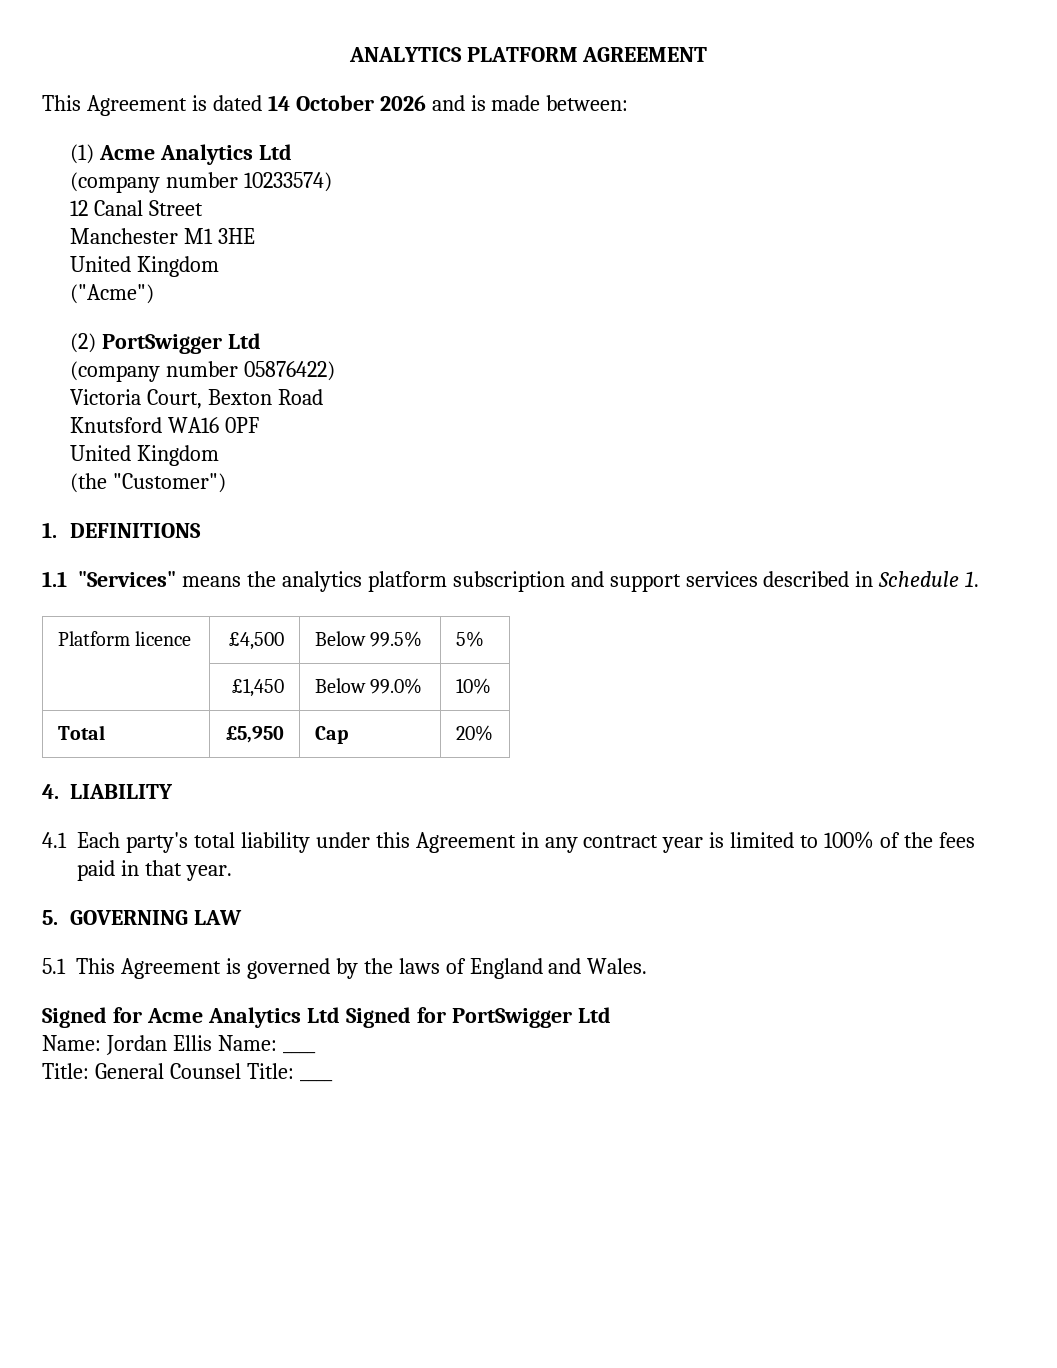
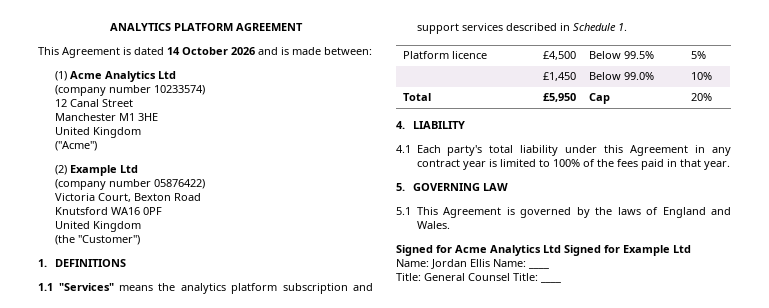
[102,334,223,354] PortSwigger -> [70,165,118,176] Example
[451,1008,572,1028] PortSwigger -> [623,245,670,256] Example

